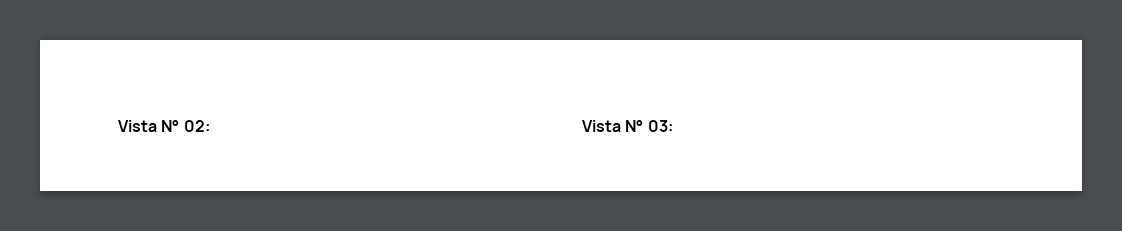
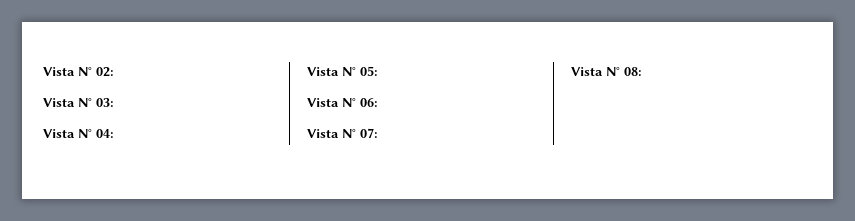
(673, 126) none -> [43,129,114,138] [307,66,378,76] [307,98,378,107] [307,128,378,138] [571,67,642,76] // Vista N° 04: // Vista N° 05: // Vista N° 06: // Vista N° 07: // Vista N° 08:

